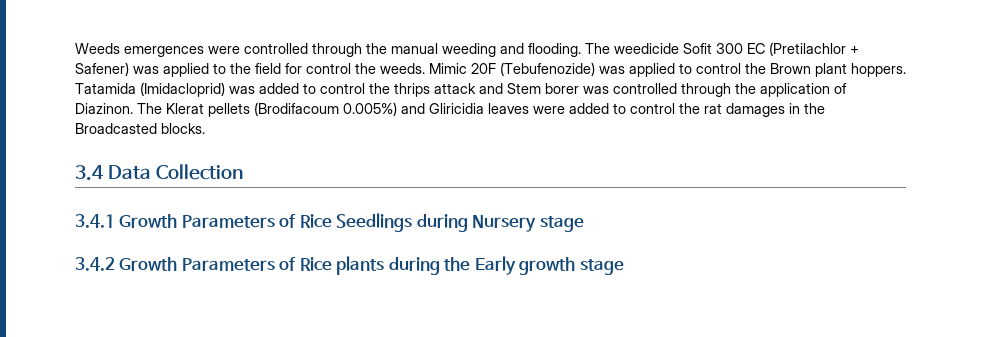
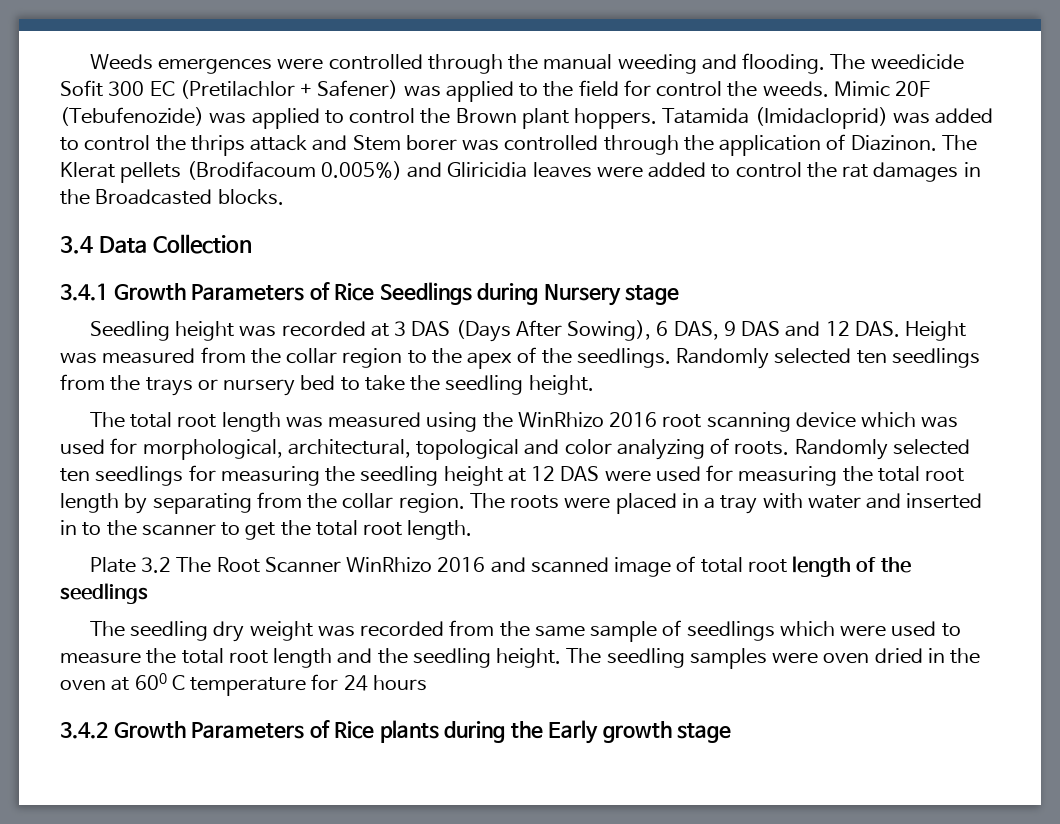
(584, 224) none -> [89,320,967,342] [60,347,980,369] [60,374,594,396] [89,412,959,432] [60,438,970,460] [60,465,965,486] [60,492,983,514] [60,520,473,540] [89,556,911,577] [60,583,148,604] [89,620,961,642] [60,648,981,669] [60,673,427,696] // Seedling height was recorded at 3 DAS (Days After Sowing), 6 DAS, 9 DAS and 12 DAS. Height was measured from the collar region to the apex of the seedlings. Randomly selected ten seedlings from the trays or nursery bed to take the seedling height. // The total root length was measured using the WinRhizo 2016 root scanning device which was used for morphological, architectural, topological and color analyzing of roots. Randomly selected ten seedlings for measuring the seedling height at 12 DAS were used for measuring the total root length by separating from the collar region. The roots were placed in a tray with water and inserted in to the scanner to get the total root length. // Plate 3.2 The Root Scanner WinRhizo 2016 and scanned image of total root length of the seedlings // The seedling dry weight was recorded from the same sample of seedlings which were used to measure the total root length and the seedling height. The seedling samples were oven dried in the oven at 600 C temperature for 24 hours

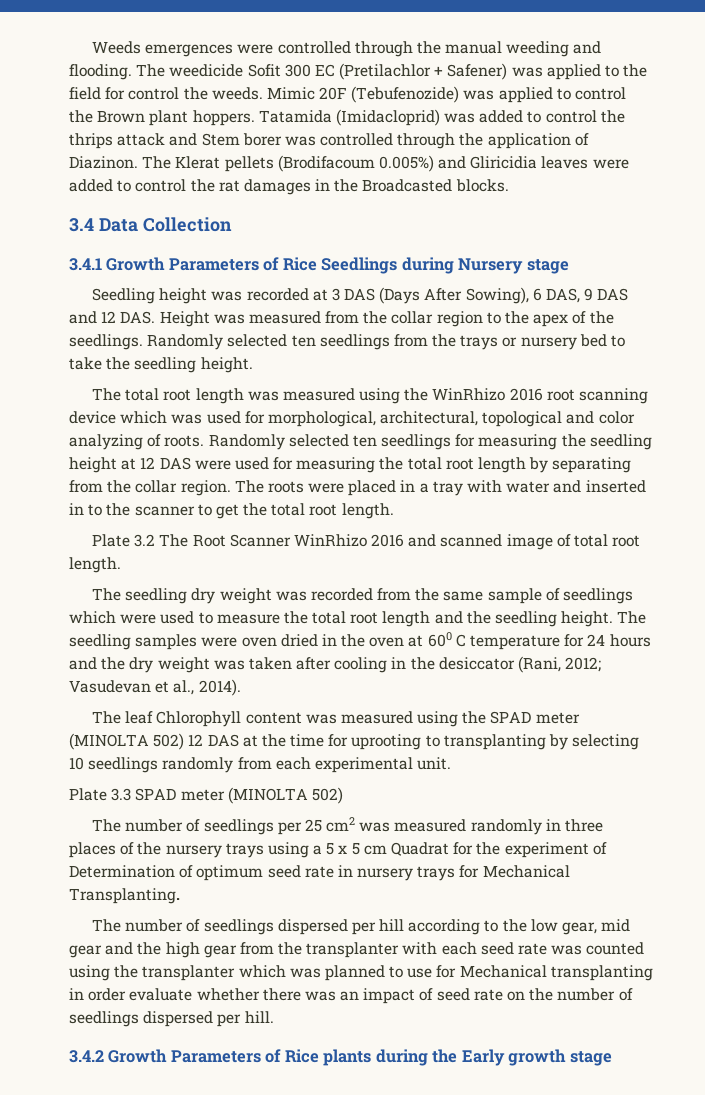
[792,556,911,577] [60,583,148,604] length of the seedlings -> [69,557,121,573] length.
(427, 683) none -> [69,656,602,673] [69,679,241,696] [91,711,580,727] [69,733,640,750] [69,757,452,773] [69,787,343,804] [91,817,603,835] [69,842,607,858] [69,865,570,881] [69,888,180,904] [91,919,631,935] [69,942,645,958] [69,965,653,981] [69,988,633,1004] [69,1011,274,1027] and the dry weight was taken after cooling in the desiccator (Rani, 2012; Vasudevan et al., 2014). // The leaf Chlorophyll content was measured using the SPAD meter (MINOLTA 502) 12 DAS at the time for uprooting to transplanting by selecting 10 seedlings randomly from each experimental unit. // Plate 3.3 SPAD meter (MINOLTA 502) // The number of seedlings per 25 cm2 was measured randomly in three places of the nursery trays using a 5 x 5 cm Quadrat for the experiment of Determination of optimum seed rate in nursery trays for Mechanical Transplanting. // The number of seedlings dispersed per hill according to the low gear, mid gear and the high gear from the transplanter with each seed rate was counted using the transplanter which was planned to use for Mechanical transplanting in order evaluate whether there was an impact of seed rate on the number of seedlings dispersed per hill.

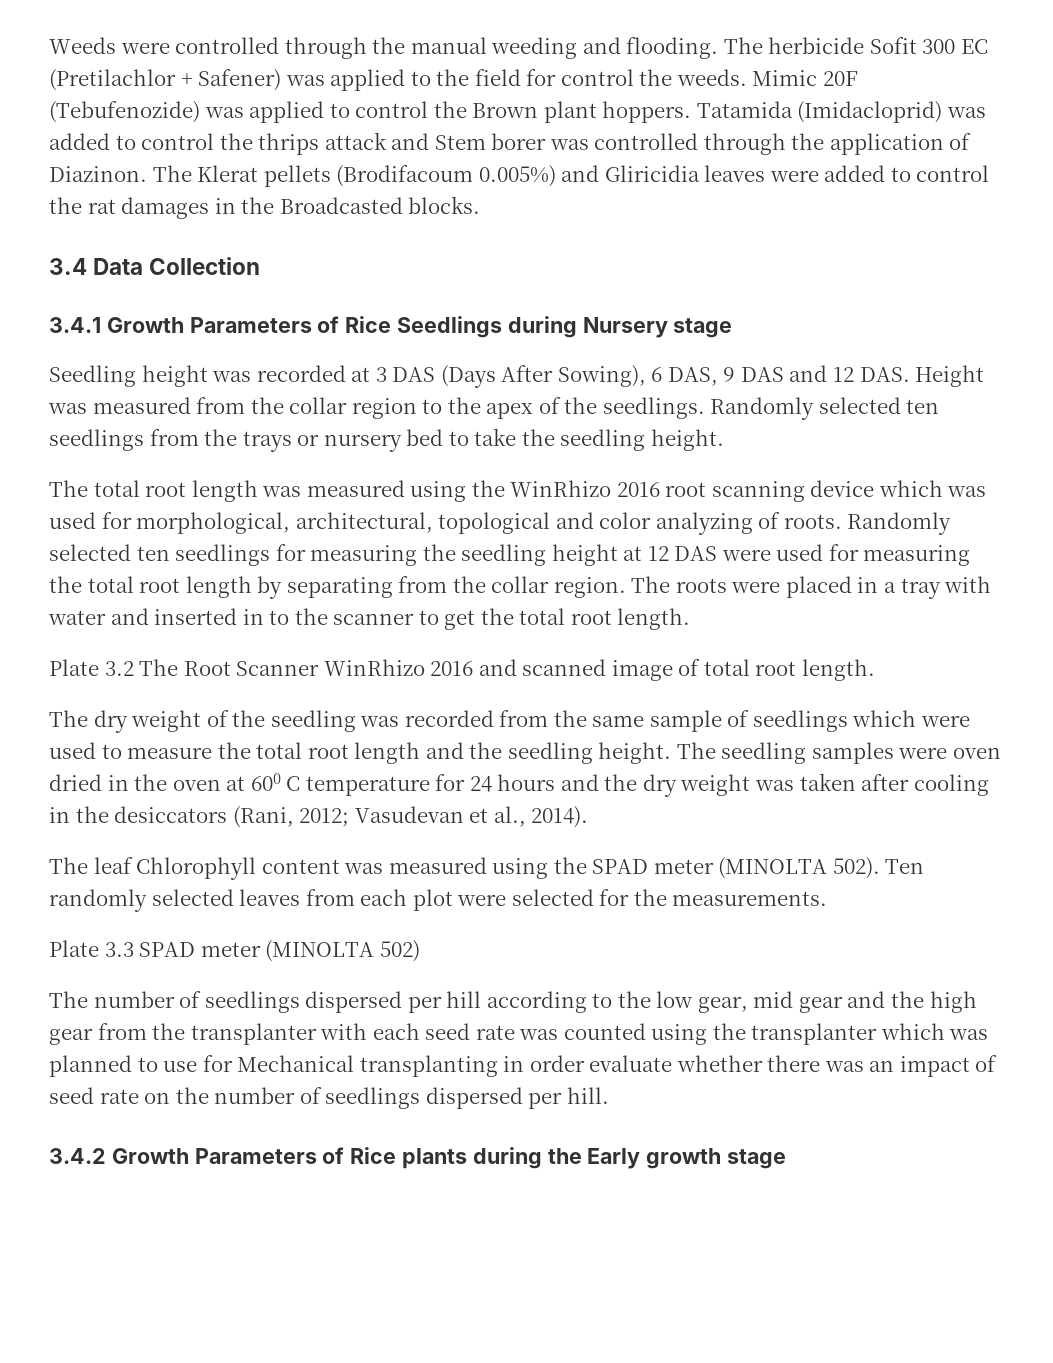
[145,44,234,57] emergences -> (116, 45) none
[169,64,244,77] weedicide -> [768,37,865,54] herbicide
[125,588,272,604] seedling dry weight -> [93,710,356,733] dry weight of the seedling
[438,657,515,670] desiccator -> [114,806,228,823] desiccators
[153,733,640,750] [69,757,452,773] 502) 12 DAS at the time for uprooting to transplanting by selecting 10 seedlings randomly from each experimental unit. -> [832,857,925,879] [49,889,828,912] 502). Ten randomly selected leaves from each plot were selected for the measurements.
[91,817,603,835] [69,842,607,858] [69,865,570,881] [69,888,180,904] // The number of seedlings per 25 cm2 was measured randomly in three places of the nursery trays using a 5 x 5 cm Quadrat for the experiment of Determination of optimum seed rate in nursery trays for Mechanical Transplanting. -> (420, 951) none

